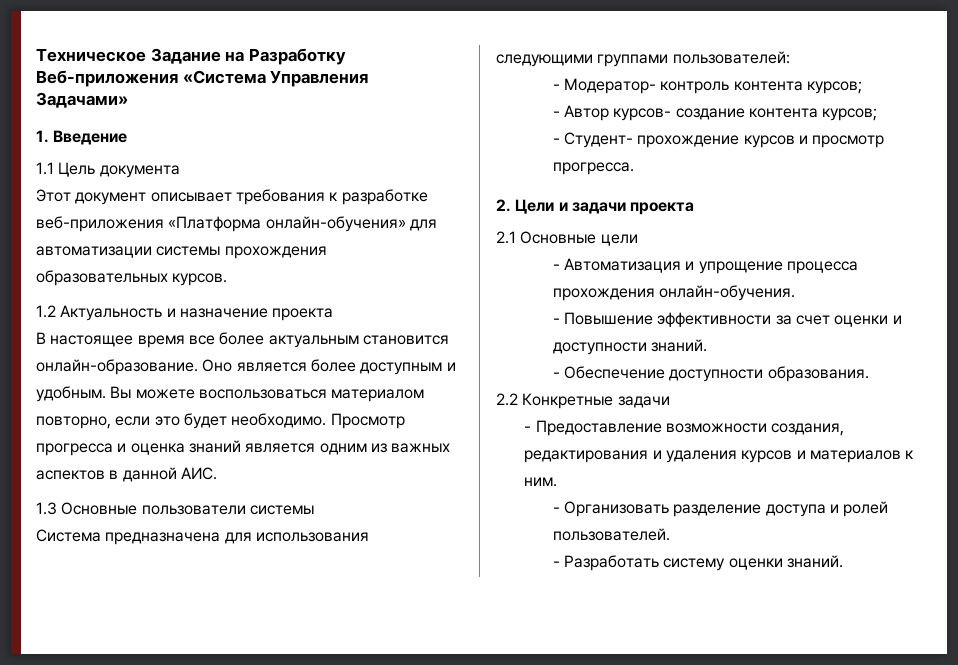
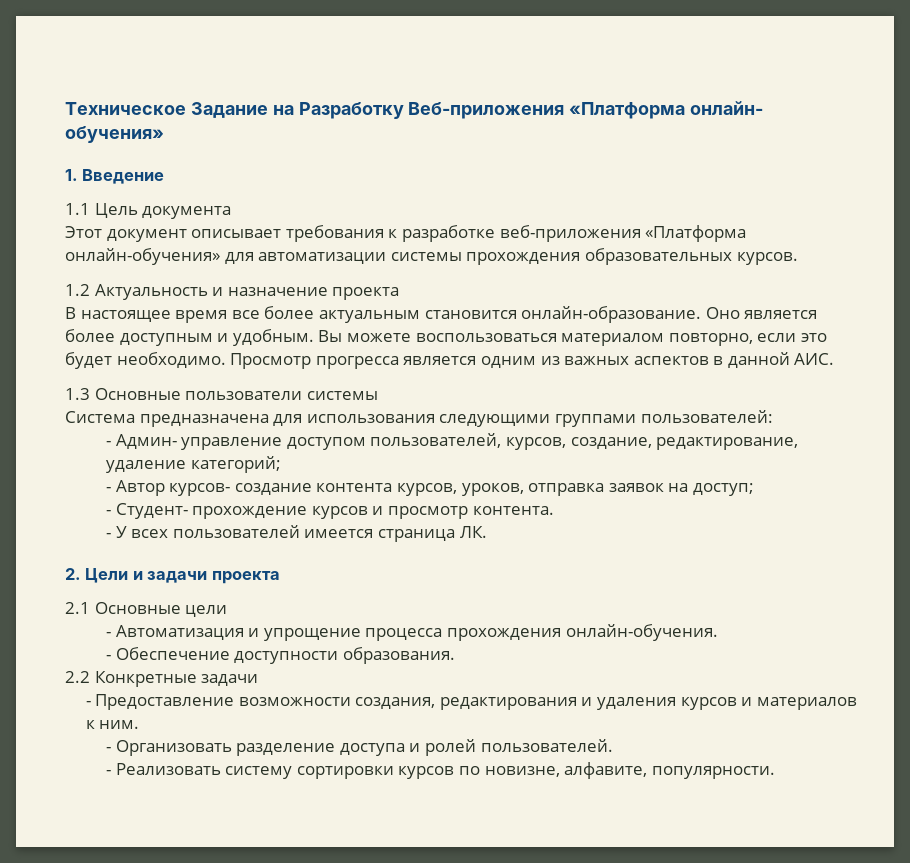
[182,70,369,87] [36,92,128,108] «Система Управления Задачами» -> [569,101,764,119] [65,126,164,143] «Платформа онлайн- обучения»
[117,440,241,455] и оценка знаний -> (399, 362) none
[564,78,863,94] Модератор- контроль контента курсов; -> [115,433,799,450] [106,456,281,473] Админ- управление доступом пользователей, курсов, создание, редактирование, удаление категорий;
[822,108,878,121] курсов; -> [396,483,754,496] курсов, уроков, отправка заявок на доступ;
[552,162,634,175] прогресса. -> [472,506,554,515] [106,525,487,542] контента. // - У всех пользователей имеется страница ЛК.
[552,312,902,327] [552,339,708,355] // - Повышение эффективности за счет оценки и доступности знаний. -> (718, 632) none
[564,555,844,571] Разработать систему оценки знаний. -> [115,762,775,779] Реализовать систему сортировки курсов по новизне, алфавите, популярности.

